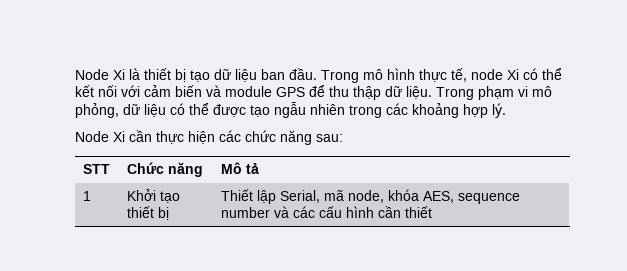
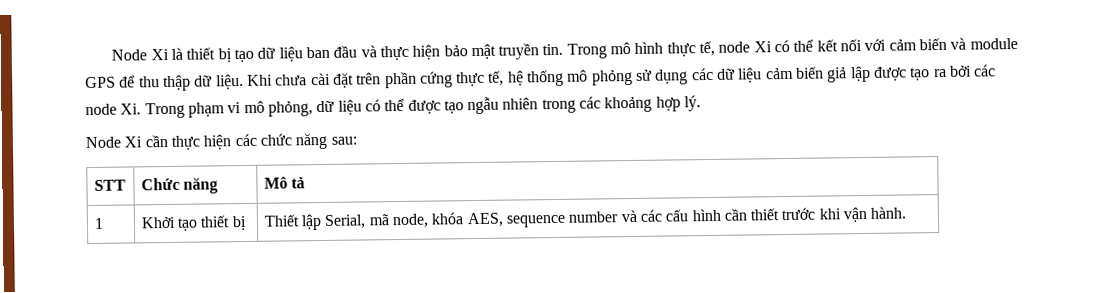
[289,68,317,80] đầu. -> [333,43,564,61] đầu và thực hiện bảo mật truyền tin.
(432, 92) none -> [246,64,997,89] [85,103,142,116] Khi chưa cài đặt trên phần cứng thực tế, hệ thống mô phỏng sử dụng các dữ liệu cảm biến giả lập được tạo ra bởi các node Xi.
(433, 212) none -> [781,206,907,223] trước khi vận hành.

